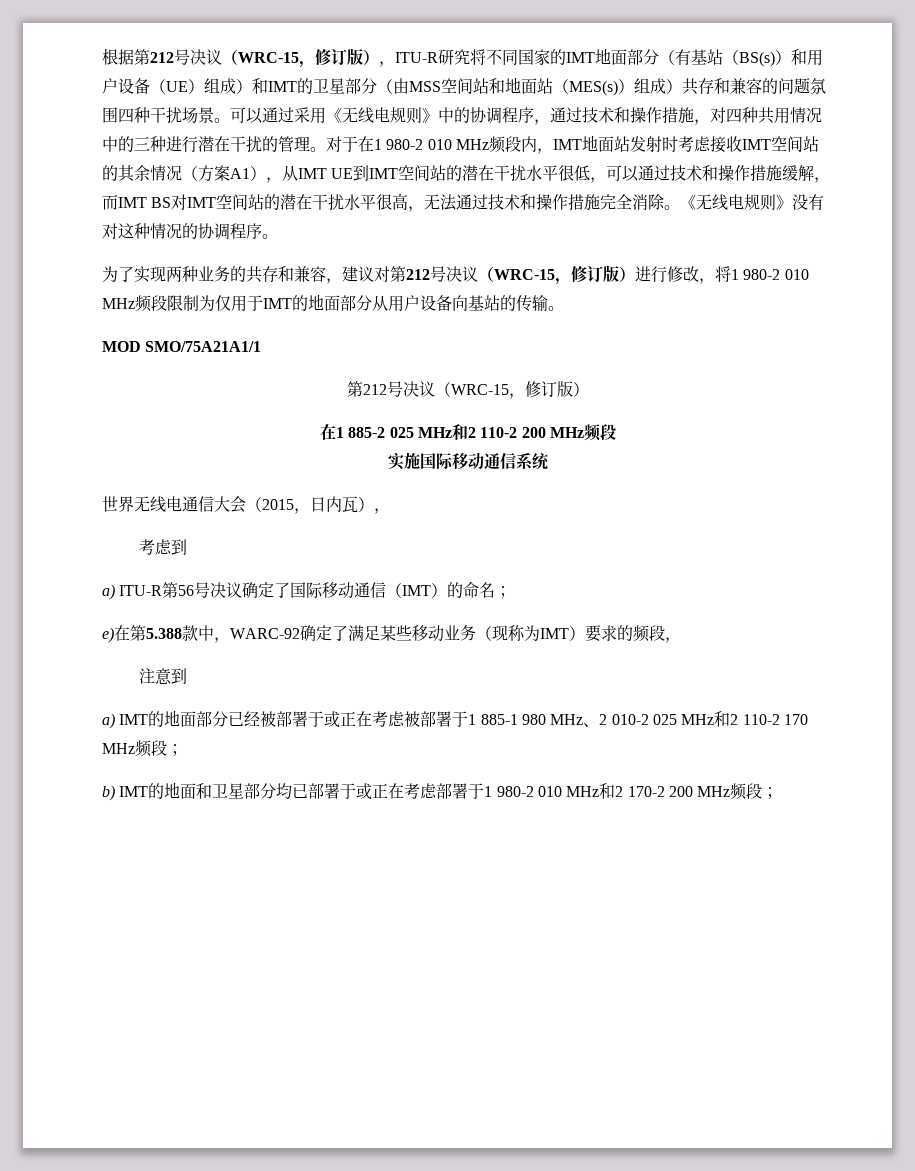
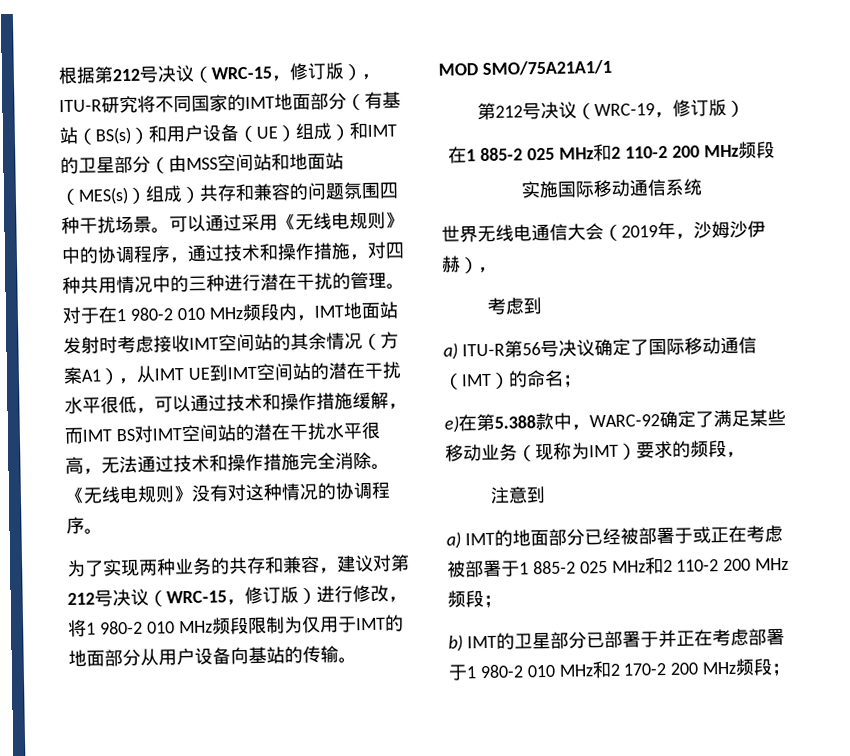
[451,384,509,395] WRC-15 -> [593,103,655,117] WRC-19
[262,496,358,514] 2015，日内瓦 -> [621,220,766,240] [441,255,461,273] 2019年，沙姆沙伊赫
[480,711,808,727] 885-1 980 MHz、2 010-2 025 MHz和2 110-2 170 -> [532,557,752,575] 885-2 025 MHz和2 110-2 200
[164,782,293,800] 地面和卫星部分均 -> [513,631,587,650] 卫星部分
[356,783,373,800] 或 -> [657,629,677,648] 并

